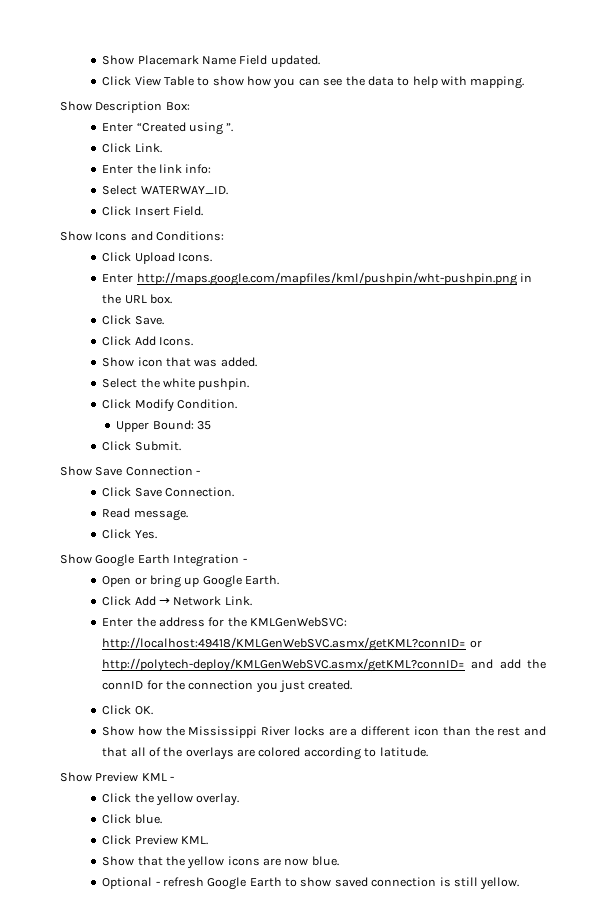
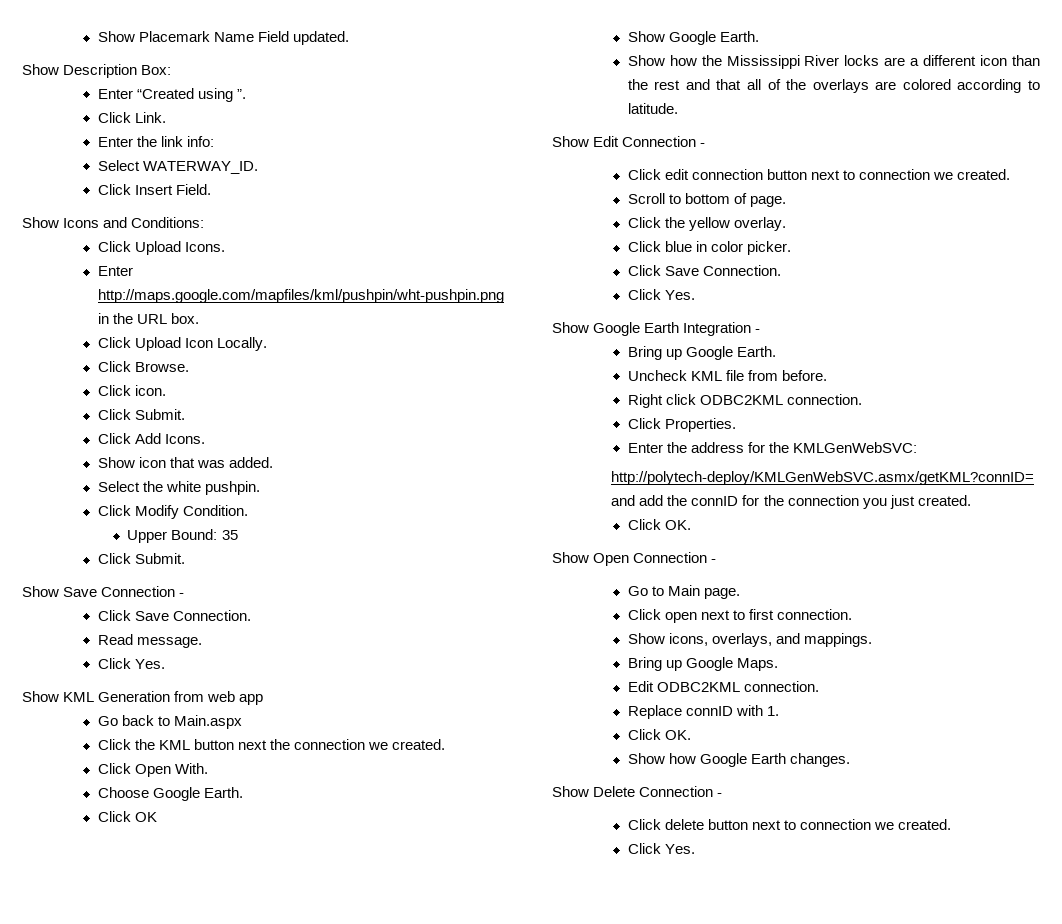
[102,76,525,89] // Click View Table to show how you can see the data to help with mapping. -> (349, 38) none
[134,316,164,325] Save. -> [134,337,267,351] [97,361,189,372] [97,385,166,396] [97,409,185,420] Upload Icon Locally. // Click Browse. // Click icon. // Click Submit.
[95,554,247,567] [102,575,280,588] [102,596,252,606] [102,617,348,627] [102,637,482,651] [102,658,546,672] [102,680,353,693] [102,705,153,715] Google Earth Integration - // Open or bring up Google Earth. // Click Add → Network Link. // Enter the address for the KMLGenWebSVC: http://localhost:49418/KMLGenWebSVC.asmx/getKML?connID= or http://polytech-deploy/KMLGenWebSVC.asmx/getKML?connID= and add the connID for the connection you just created. // Click OK. -> [63,691,264,705] [97,715,242,729] [97,739,446,750] [97,763,208,777] [97,787,243,801] [97,811,157,822] [627,31,759,45] KML Generation from web app // Go back to Main.aspx // Click the KML button next the connection we created. // Click Open With. // Choose Google Earth. // Click OK // Show Google Earth.
[95,772,175,782] Preview KML - -> [593,136,706,147] [627,169,1011,180] [627,193,786,207] Edit Connection - // Click edit connection button next to connection we created. // Scroll to bottom of page.
[134,814,162,824] [102,835,208,845] [102,856,339,869] [102,877,520,890] blue. // Click Preview KML. // Show that the yellow icons are now blue. // Optional - refresh Google Earth to show saved connection is still yellow. -> [664,241,791,255] [627,265,781,276] [627,289,695,300] [552,322,761,336] [627,346,776,360] [627,370,827,381] [627,394,862,408] [627,418,736,432] [627,442,918,453] [611,471,1035,485] [611,495,971,509] [627,519,691,530] [552,552,717,566] [627,585,740,599] [627,609,853,623] [627,633,872,647] [627,657,778,671] [627,681,819,692] [627,705,779,719] [627,729,691,740] [627,753,850,767] [552,786,723,797] [627,819,952,830] [627,843,695,854] blue in color picker. // Click Save Connection. // Click Yes. // Show Google Earth Integration - // Bring up Google Earth. // Uncheck KML file from before. // Right click ODBC2KML connection. // Click Properties. // Enter the address for the KMLGenWebSVC: // http://polytech-deploy/KMLGenWebSVC.asmx/getKML?connID= and add the connID for the connection you just created. // Click OK. // Show Open Connection - // Go to Main page. // Click open next to first connection. // Show icons, overlays, and mappings. // Bring up Google Maps. // Edit ODBC2KML connection. // Replace connID with 1. // Click OK. // Show how Google Earth changes. // Show Delete Connection - // Click delete button next to connection we created. // Click Yes.

